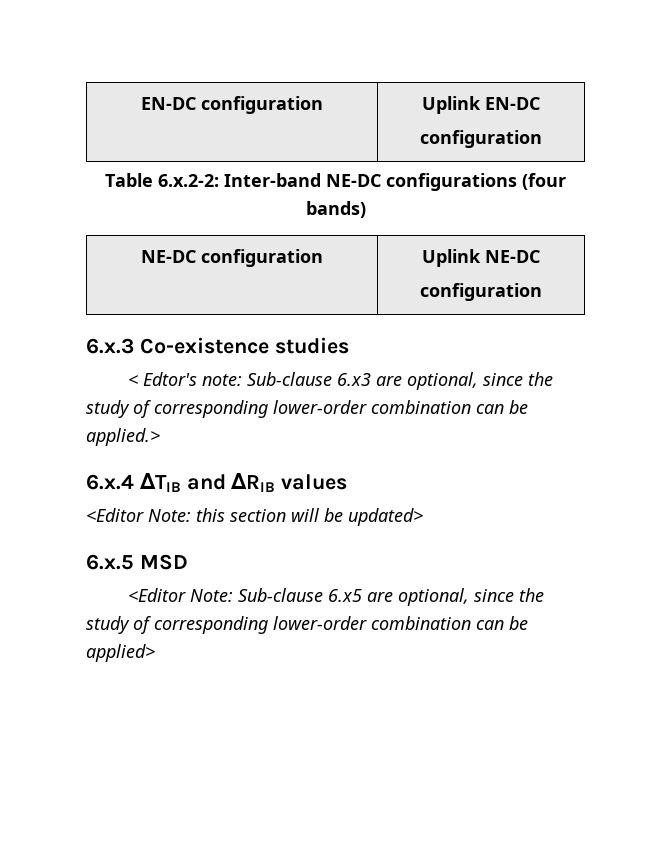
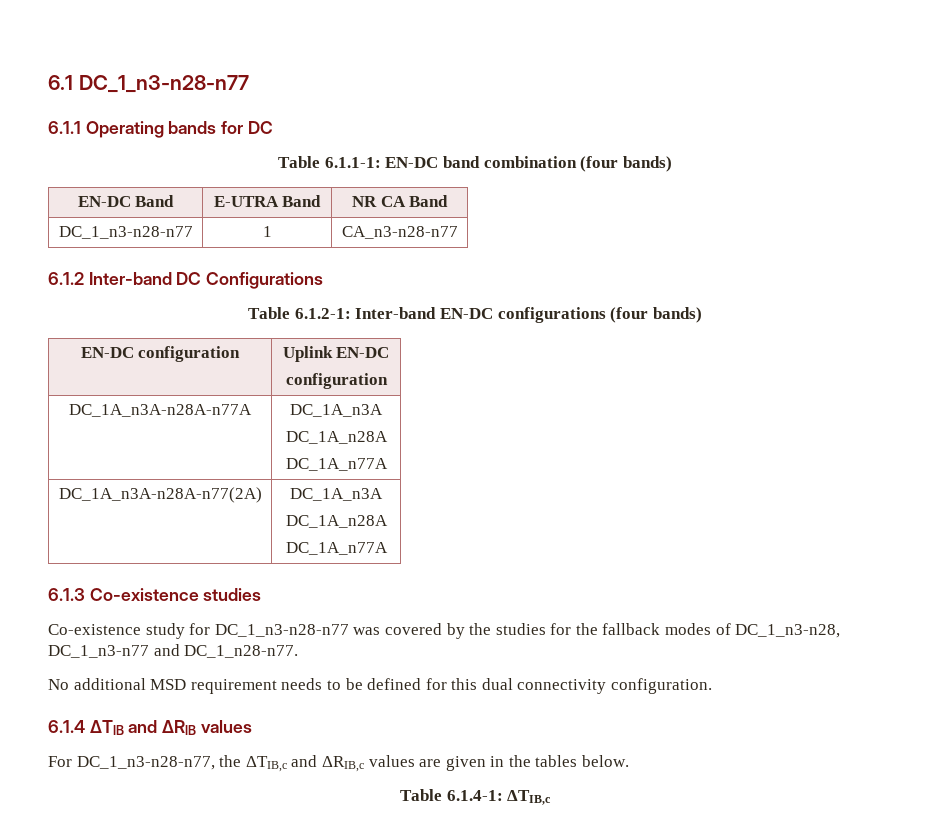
(141, 103) none -> [48,75,249,93] [48,121,273,138] [278,156,672,172] [77,195,175,207] [213,195,322,207] [351,195,449,207] [58,226,193,239] [262,226,272,237] [341,226,458,239] [48,272,324,289] [248,307,702,323] 6.1 DC_1_n3-n28-n77 // 6.1.1 Operating bands for DC // Table 6.1.1-1: EN-DC band combination (four bands) // EN-DC Band | E-UTRA Band | NR CA Band // DC_1_n3-n28-n77 | 1 | CA_n3-n28-n77 // 6.1.2 Inter-band DC Configurations // Table 6.1.2-1: Inter-band EN-DC configurations (four bands) //
[105,173,566,191] [305,201,366,218] [141,249,323,267] [422,249,540,267] [420,283,542,301] [86,337,349,354] [127,372,553,390] [86,400,528,418] [86,428,160,446] [86,473,348,492] [86,508,423,526] [86,554,188,570] [127,588,544,606] [86,616,528,634] [86,644,155,662] // Table 6.x.2-2: Inter-band NE-DC configurations (four bands) // NE-DC configuration | Uplink NE-DC // configuration // 6.x.3 Co-existence studies // < Edtor's note: Sub-clause 6.x3 are optional, since the study of corresponding lower-order combination can be applied.> // 6.x.4 ∆TIB and ∆RIB values // <Editor Note: this section will be updated> // 6.x.5 MSD // <Editor Note: Sub-clause 6.x5 are optional, since the study of corresponding lower-order combination can be applied> -> [69,404,252,417] [290,404,383,417] [285,431,388,444] [285,458,388,471] [58,487,262,503] [290,488,383,501] [285,515,388,528] [285,542,388,555] [48,588,262,601] [48,623,841,639] [48,644,299,658] [48,678,713,694] [48,720,252,735] [48,755,630,772] [399,789,552,805] // DC_1A_n3A-n28A-n77A | DC_1A_n3A // DC_1A_n28A // DC_1A_n77A // DC_1A_n3A-n28A-n77(2A) | DC_1A_n3A // DC_1A_n28A // DC_1A_n77A // 6.1.3 Co-existence studies // Co-existence study for DC_1_n3-n28-n77 was covered by the studies for the fallback modes of DC_1_n3-n28, DC_1_n3-n77 and DC_1_n28-n77. // No additional MSD requirement needs to be defined for this dual connectivity configuration. // 6.1.4 ∆TIB and ∆RIB values // For DC_1_n3-n28-n77, the ΔTIB,c and ΔRIB,c values are given in the tables below. // Table 6.1.4-1: ΔTIB,c

